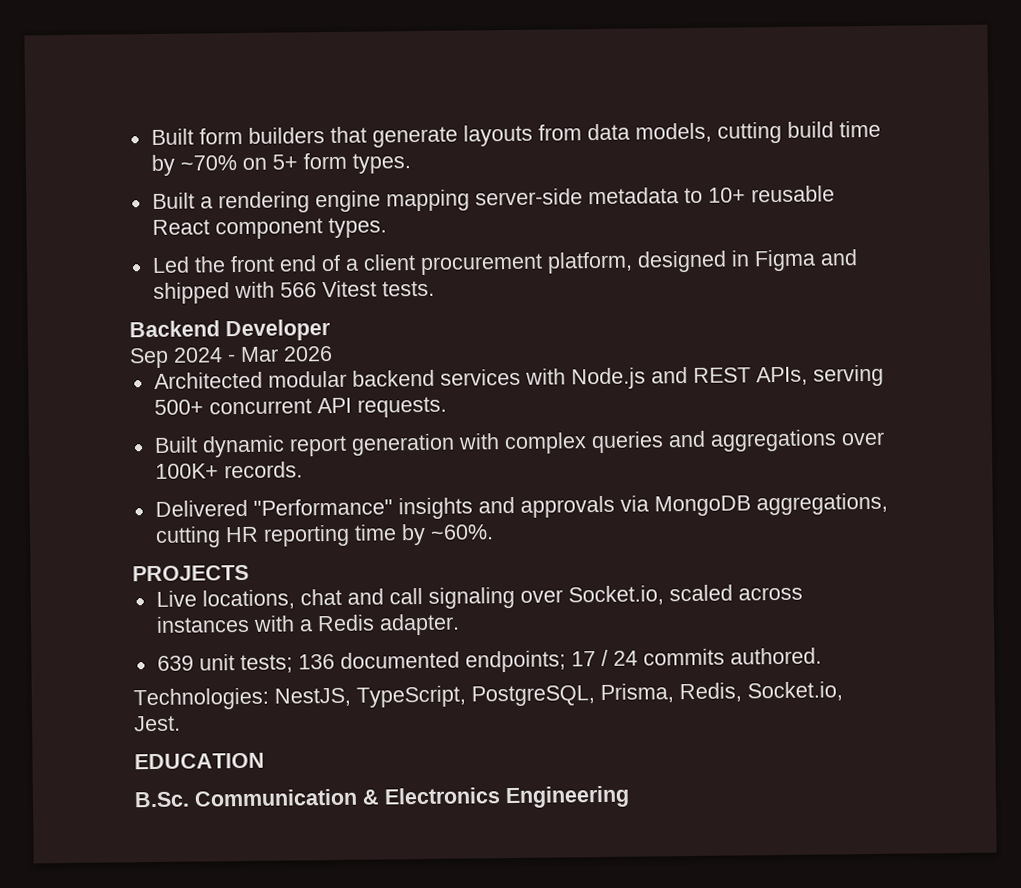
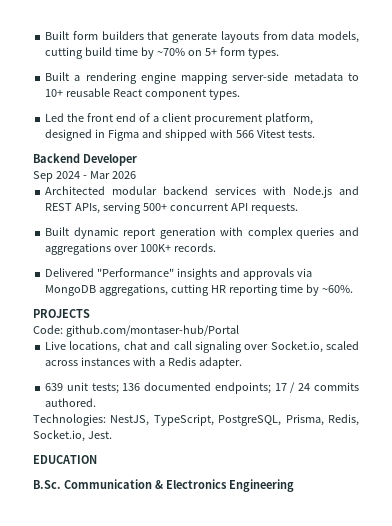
(249, 573) none -> [33,325,239,337] // Code: github.com/montaser-hub/Portal

